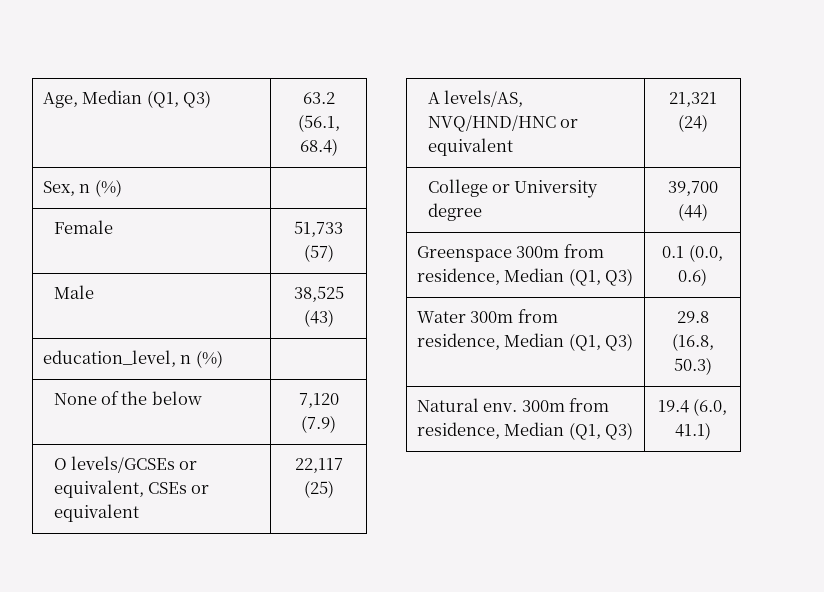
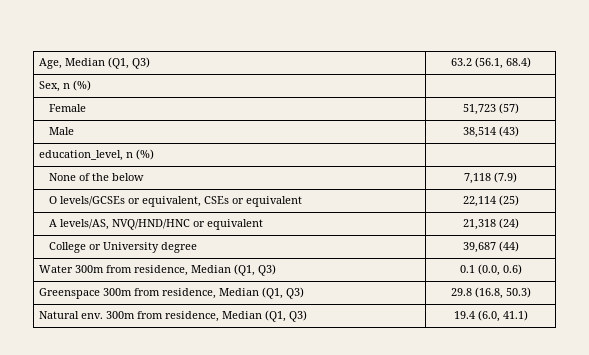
[294,221,343,237] 51,733 -> [462,104,496,115] 51,723
[293,286,344,302] 38,525 -> [462,127,496,138] 38,514
[298,393,339,408] 7,120 -> [464,173,491,184] 7,118
[294,458,343,473] 22,117 -> [462,196,496,207] 22,114
[668,92,717,107] 21,321 -> [462,219,496,230] 21,318
[667,181,718,196] 39,700 -> [462,242,496,253] 39,687
[416,246,512,262] Greenspace -> [39,265,74,273] Water
[416,311,466,323] Water -> [39,288,101,299] Greenspace

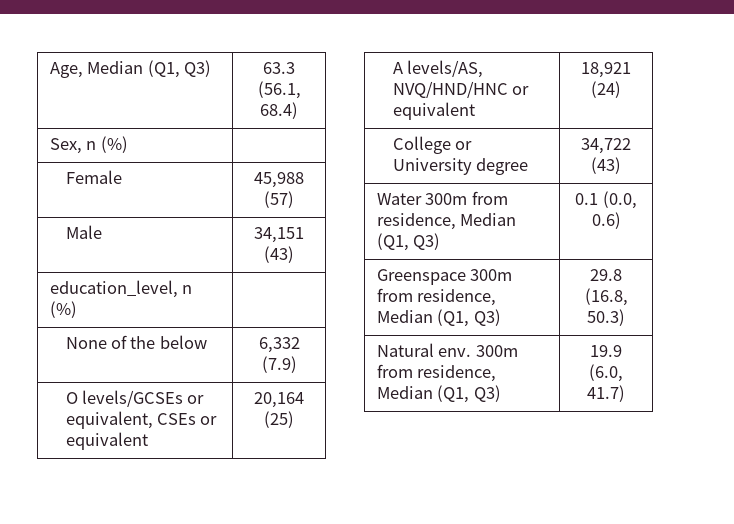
[450,58,472,66] 63.2 -> [263,62,295,74] 63.3
[462,104,496,115] 51,723 -> [254,172,304,188] 45,988
[462,127,496,138] 38,514 -> [254,227,304,243] 34,151
[464,173,491,184] 7,118 -> [258,337,300,353] 6,332
[462,196,496,207] 22,114 -> [254,392,304,408] 20,164
[462,219,496,230] 21,318 -> [581,62,631,78] 18,921
[462,241,519,253] 39,687 (44) -> [581,138,631,154] [591,157,621,174] 34,722 (43)
[453,310,528,322] 19.4 (6.0, 41.1) -> [590,345,622,357] [589,364,623,382] [587,385,625,402] 19.9 (6.0, 41.7)

